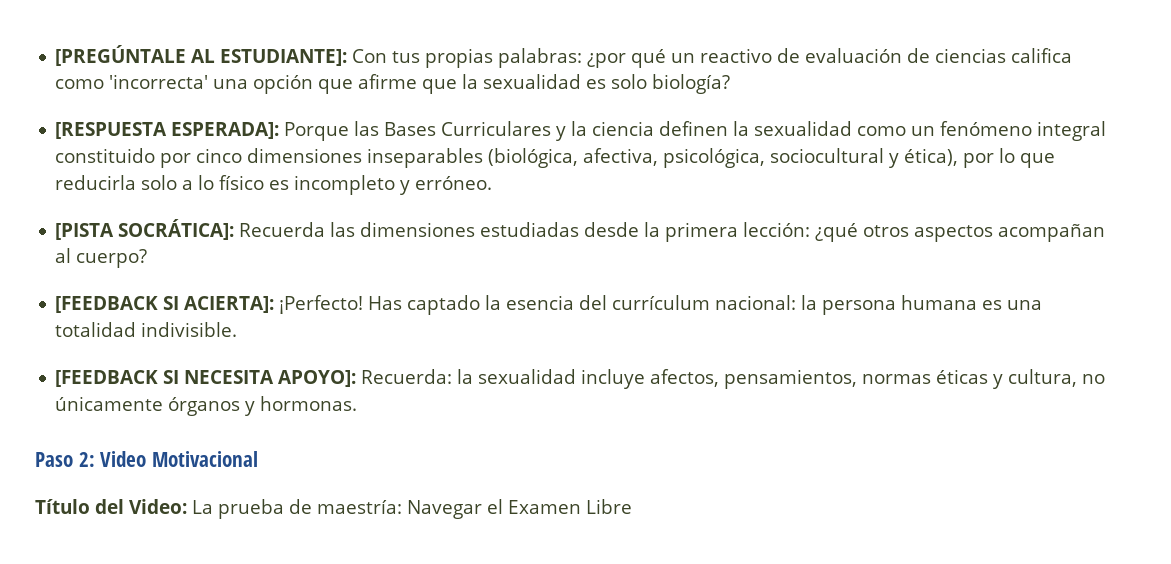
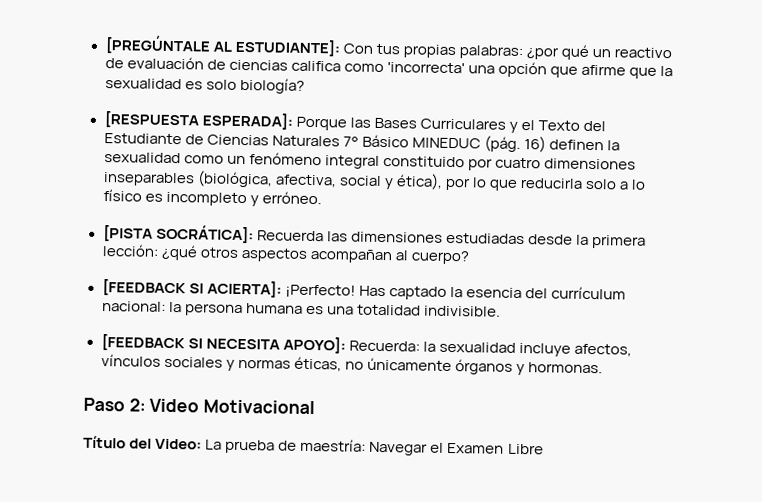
[571,121,655,136] la ciencia -> [520,119,606,132] [103,133,546,153] el Texto del Estudiante de Ciencias Naturales 7° Básico MINEDUC (pág. 16)
[196,148,243,163] cinco -> [494,157,541,169] cuatro
[663,148,885,168] psicológica, sociocultural -> [338,175,382,186] social
[724,369,1078,389] pensamientos, normas éticas y cultura, -> [100,353,342,372] vínculos sociales y normas éticas,

